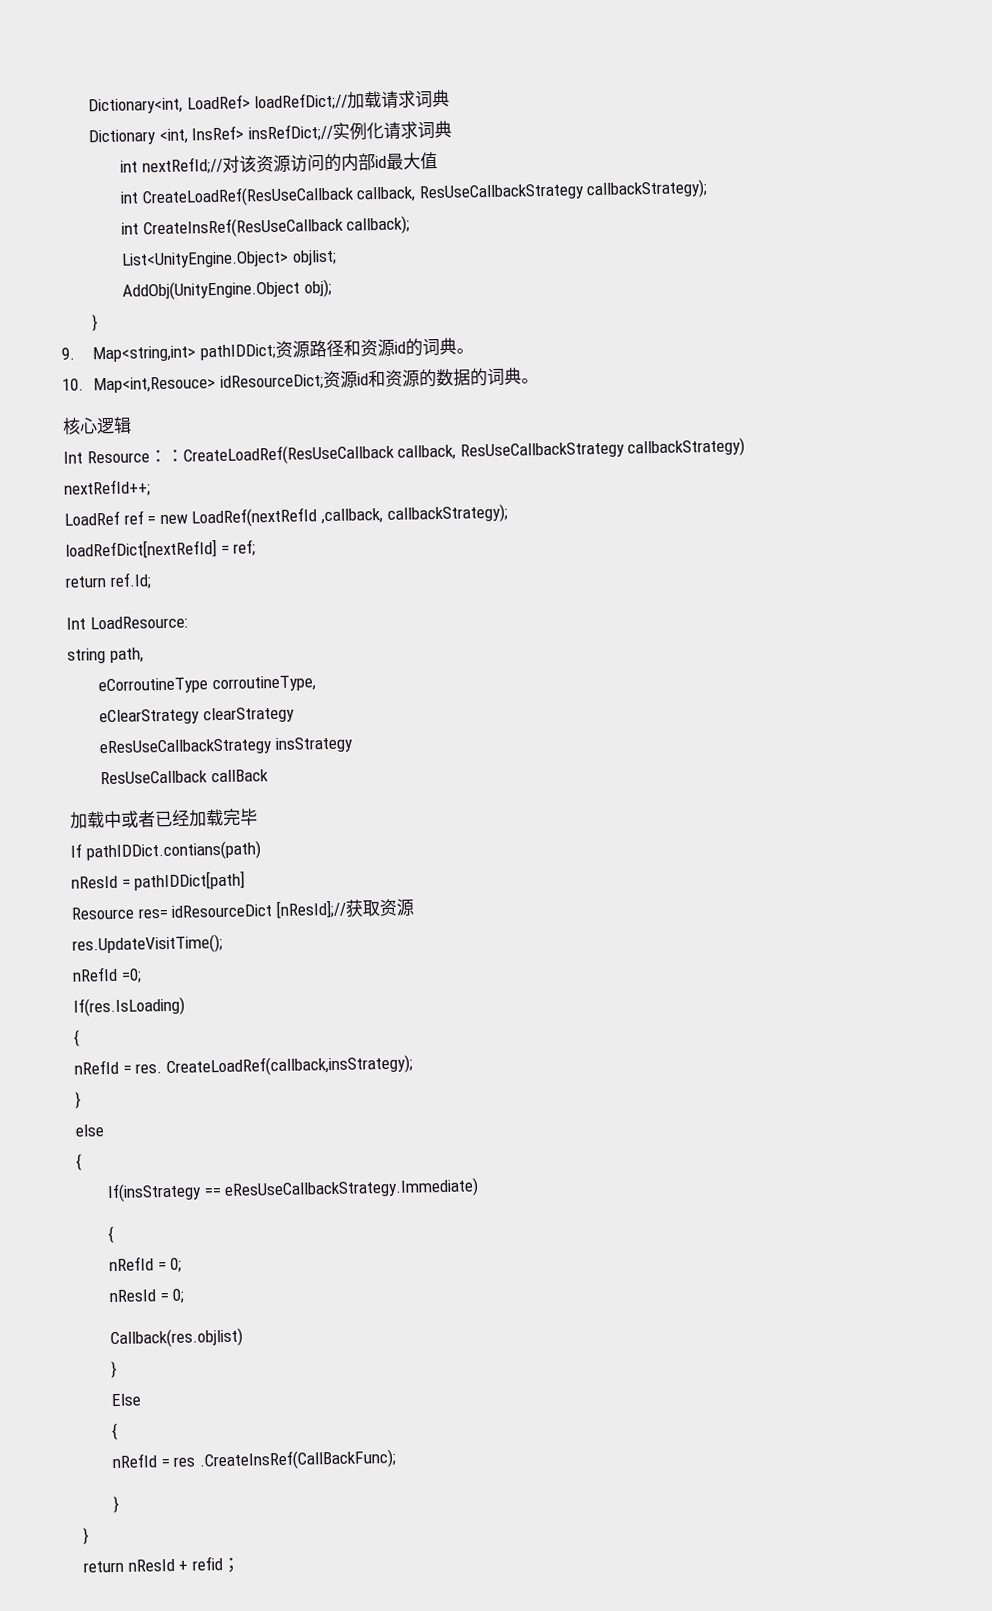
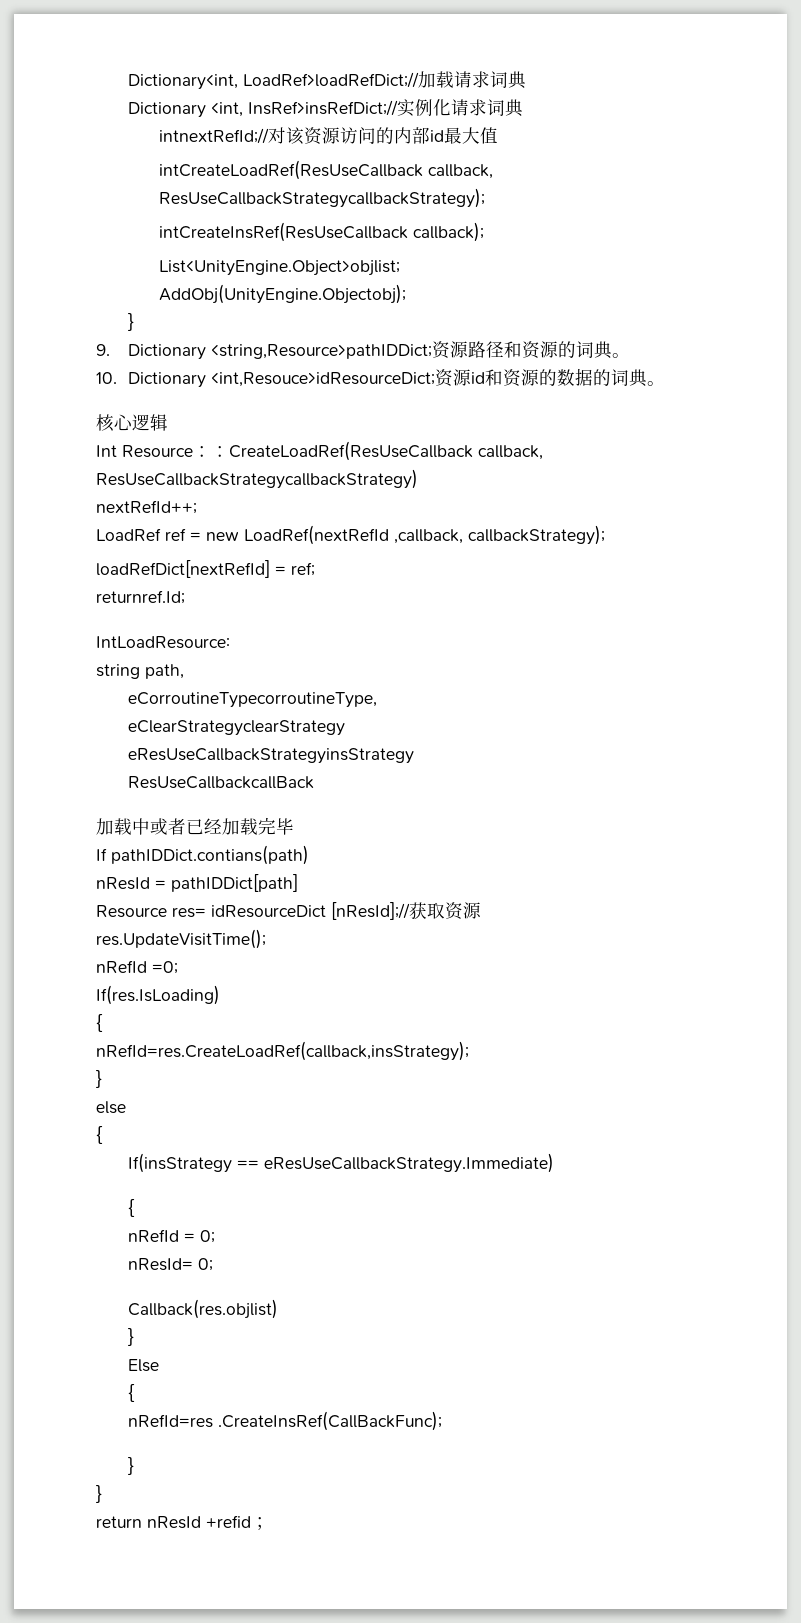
[186,92,349,111] LoadRef> loadRefDict;// -> [242,72,419,88] LoadRef>loadRefDict;//
[191,123,333,142] InsRef> insRefDict;// -> [247,100,398,116] InsRef>insRefDict;//
[120,156,223,175] int nextRefId;// -> [159,128,270,144] intnextRefId;//
[120,179,708,208] [121,215,411,239] [121,249,337,269] [122,278,332,301] int CreateLoadRef(ResUseCallback callback, ResUseCallbackStrategy callbackStrategy); // int CreateInsRef(ResUseCallback callback); // List<UnityEngine.Object> objlist; // AddObj(UnityEngine.Object obj); -> [159,160,494,180] [159,188,486,208] [159,222,485,242] [159,260,401,276] [159,284,407,304] intCreateLoadRef(ResUseCallback callback, ResUseCallbackStrategycallbackStrategy); // intCreateInsRef(ResUseCallback callback); // List<UnityEngine.Object>objlist; // AddObj(UnityEngine.Objectobj);
[92,343,276,363] Map<string,int> pathIDDict; -> [127,344,432,360] Dictionary <string,Resource>pathIDDict;
[393,341,406,354] id -> (558, 349) none
[93,374,324,394] Map<int,Resouce> idResourceDict; -> [127,372,435,388] Dictionary <int,Resouce>idResourceDict;
[459,437,746,460] ResUseCallbackStrategy callbackStrategy) -> [96,469,418,489] ResUseCallbackStrategycallbackStrategy)
[65,572,151,589] [66,615,188,630] [67,647,144,664] [98,675,316,695] [99,706,295,726] [99,736,353,757] [100,769,269,785] return ref.Id; // Int LoadResource: // string path, // eCorroutineType corroutineType, // eClearStrategy clearStrategy // eResUseCallbackStrategy insStrategy // ResUseCallback callBack -> [96,590,185,604] [96,636,230,649] [96,664,184,679] [127,692,377,708] [127,720,345,736] [127,748,414,764] [127,776,314,789] returnref.Id; // IntLoadResource: // string path, // eCorroutineTypecorroutineType, // eClearStrategyclearStrategy // eResUseCallbackStrategyinsStrategy // ResUseCallbackcallBack
[74,1054,413,1078] nRefId = res. CreateLoadRef(callback,insStrategy); -> [96,1041,469,1061] nRefId=res.CreateLoadRef(callback,insStrategy);
[109,1289,169,1303] nResId = -> [127,1258,193,1271] nResId=
[112,1453,196,1469] nRefId = res -> [127,1414,213,1428] nRefId=res
[178,1556,223,1571] + refid -> [206,1515,251,1528] +refid

